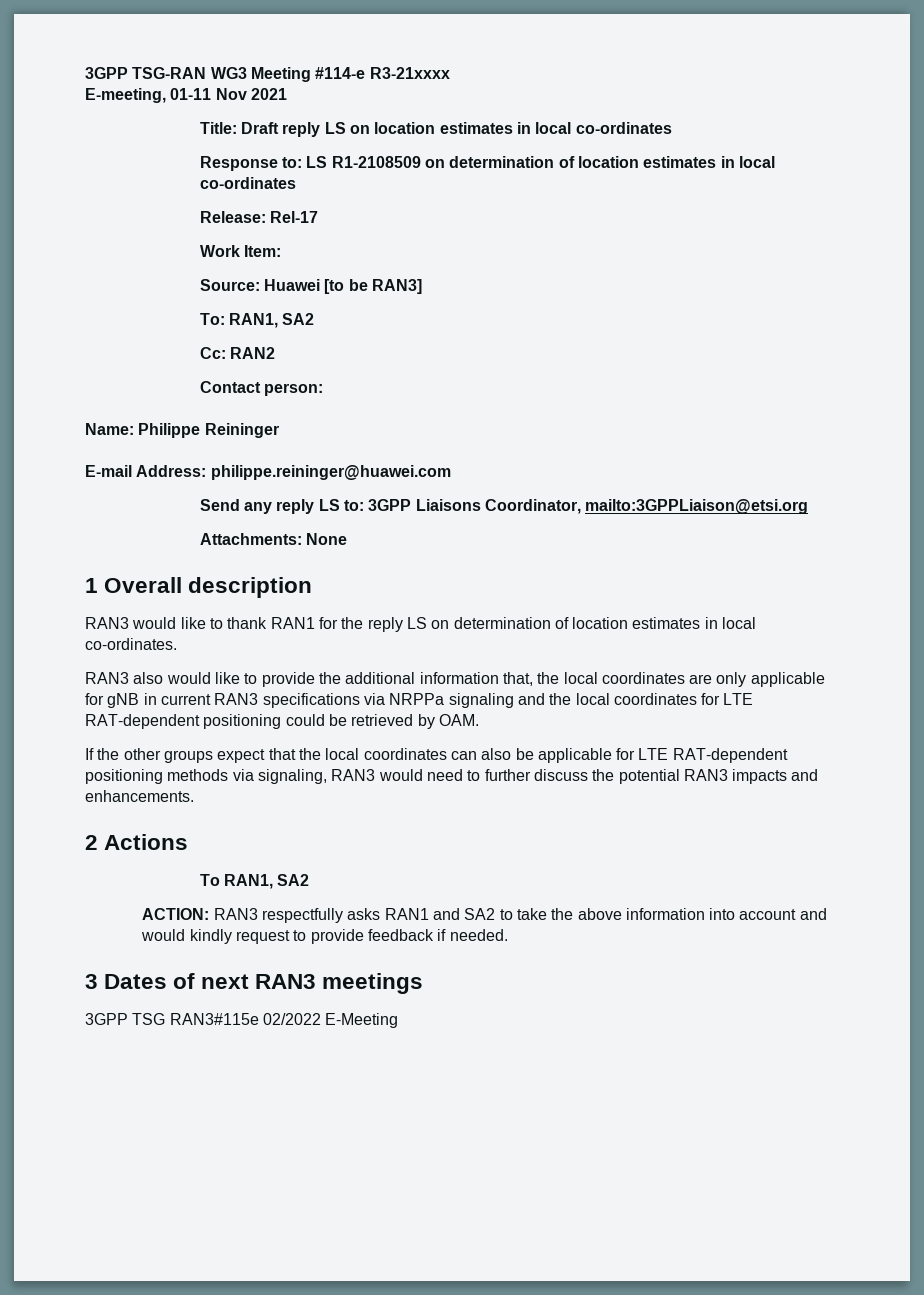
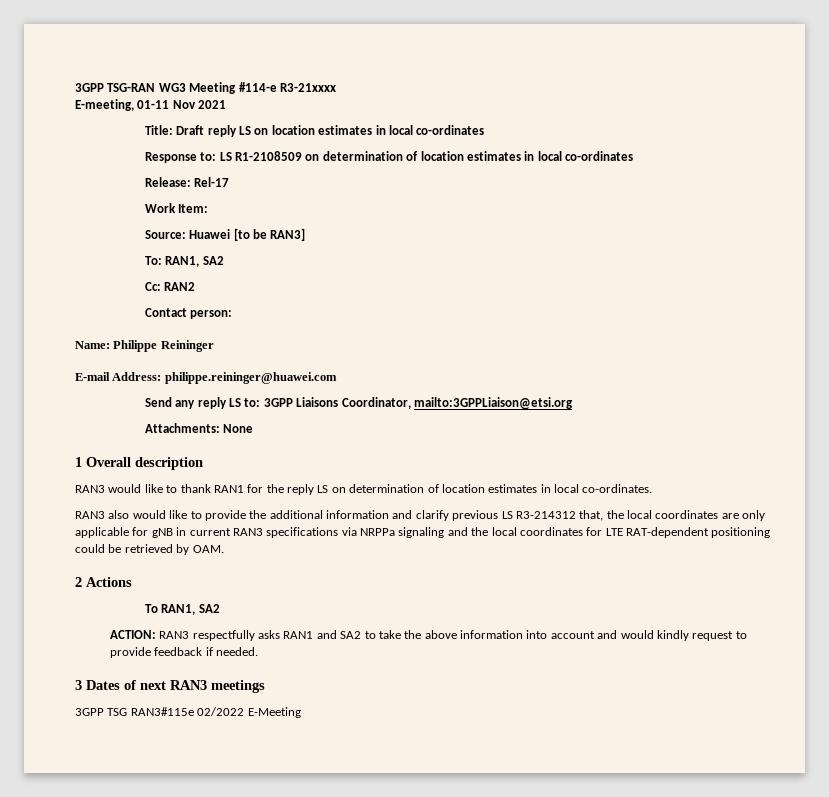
(499, 678) none -> [392,510,576,521] and clarify previous LS R3-214312
[85,748,788,763] [85,769,819,784] [85,790,194,802] // If the other groups expect that the local coordinates can also be applicable for LTE RAT-dependent positioning methods via signaling, RAN3 would need to further discuss the potential RAN3 impacts and enhancements. -> (224, 549) none

